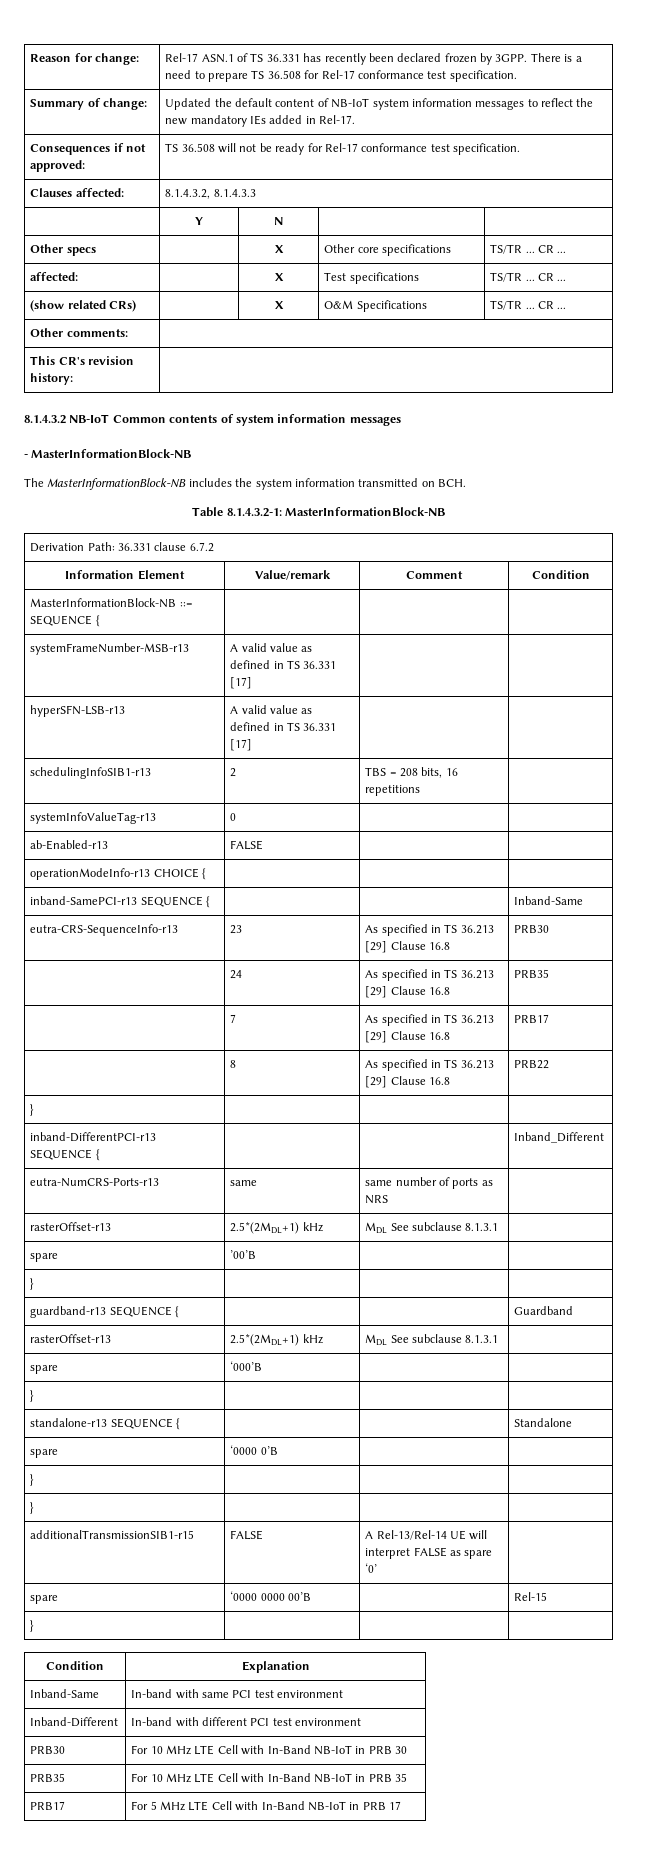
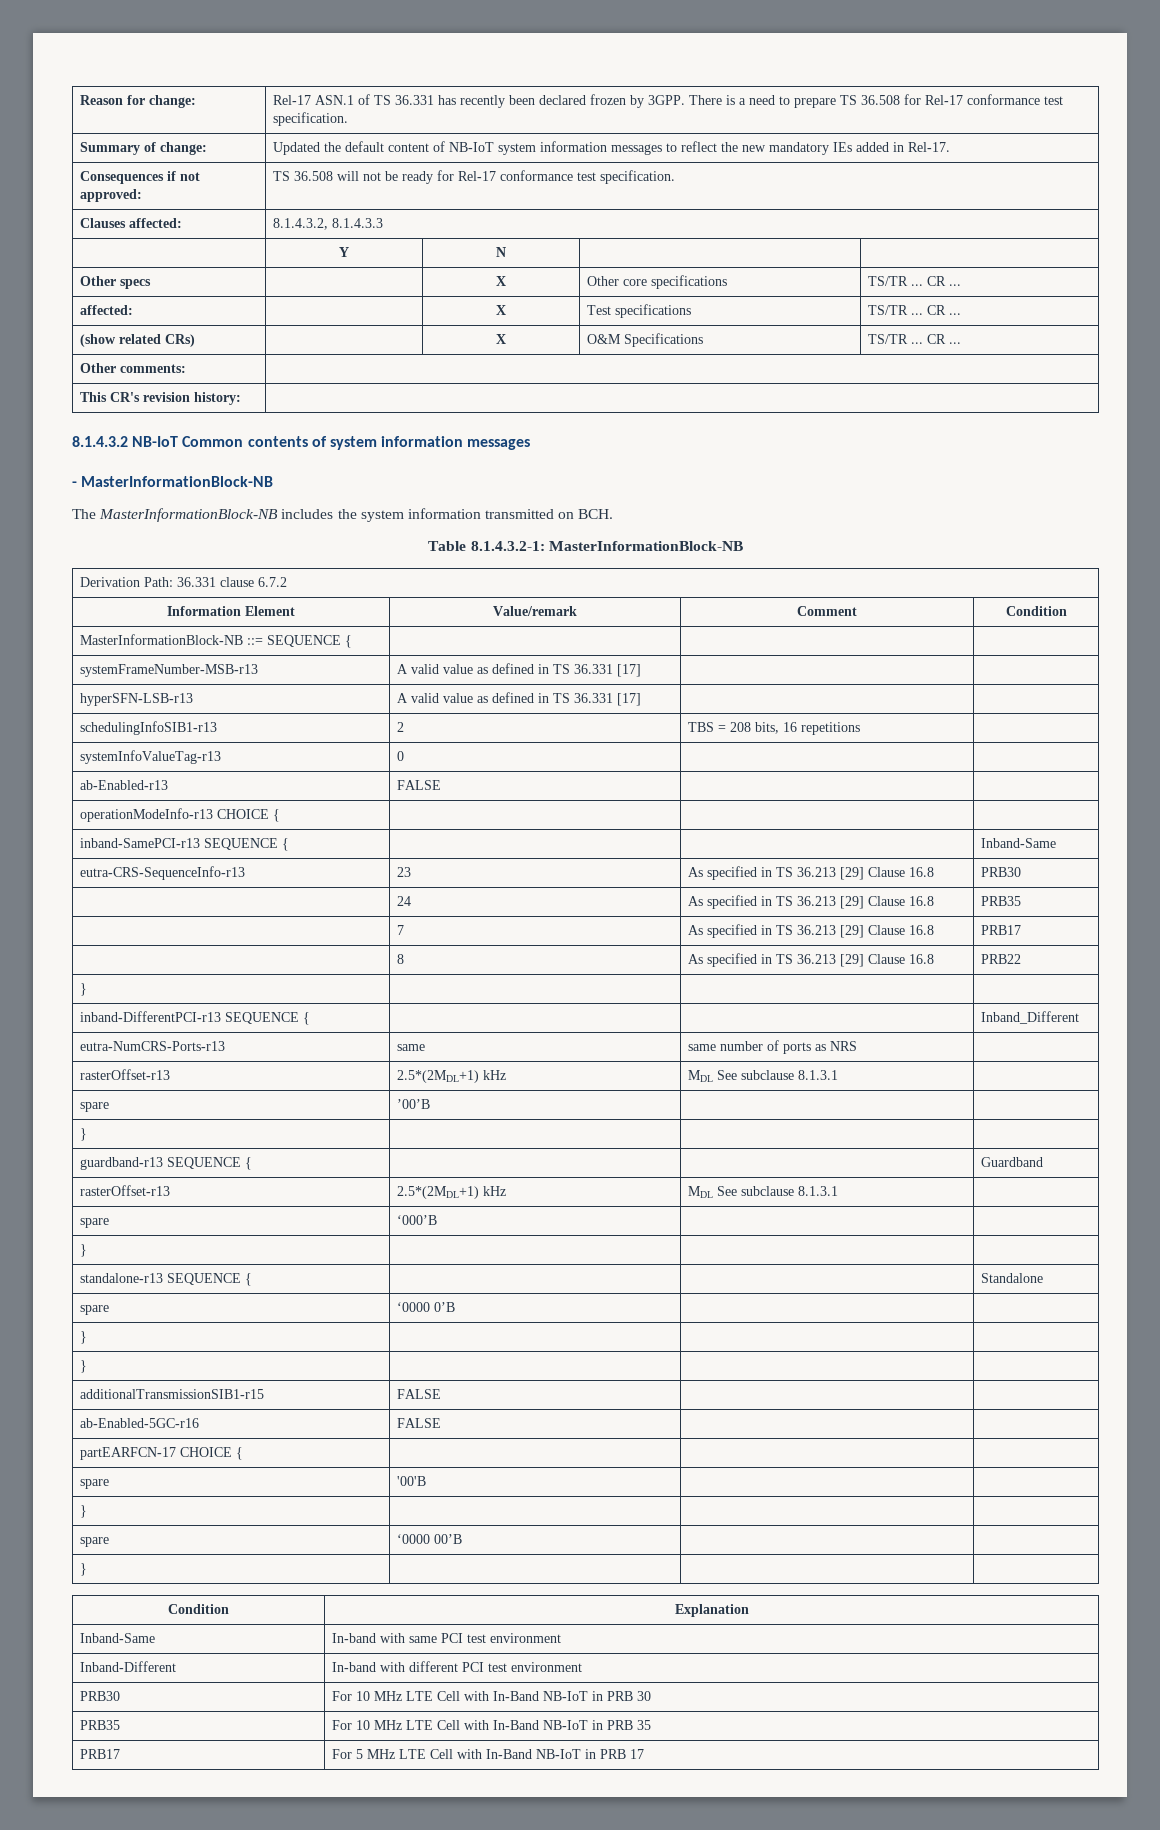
[365,1530,488,1540] [365,1547,493,1559] [365,1563,378,1573] [30,1595,59,1604] [230,1591,285,1601] A Rel-13/Rel-14 UE will interpret FALSE as spare ‘0’ | // spare | ‘0000 0000 -> [79,1418,199,1428] [396,1418,441,1428] [79,1447,243,1460] [79,1479,109,1489] [396,1476,426,1486] [79,1505,87,1518] [79,1537,109,1547] [396,1534,430,1544] | // ab-Enabled-5GC-r16 | FALSE | | // partEARFCN-17 CHOICE { | | | // spare | '00'B | | // } | | | // spare | ‘0000
[514,1592,548,1601] Rel-15 -> (462, 1539) none

